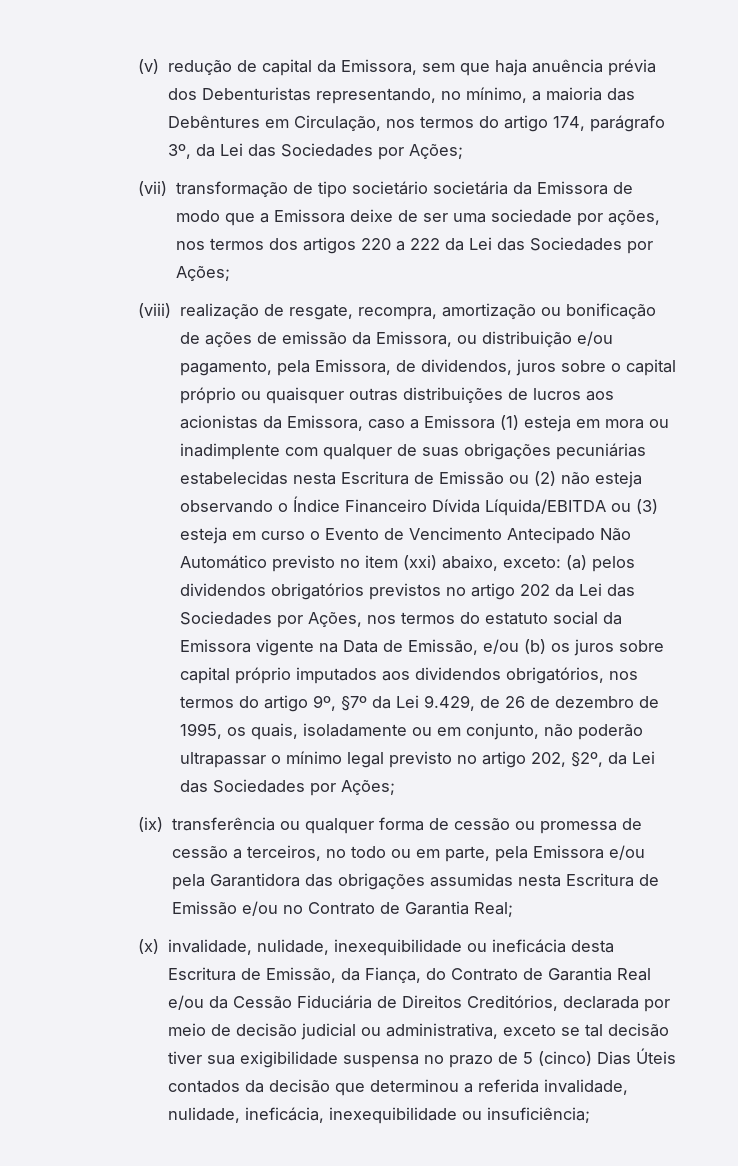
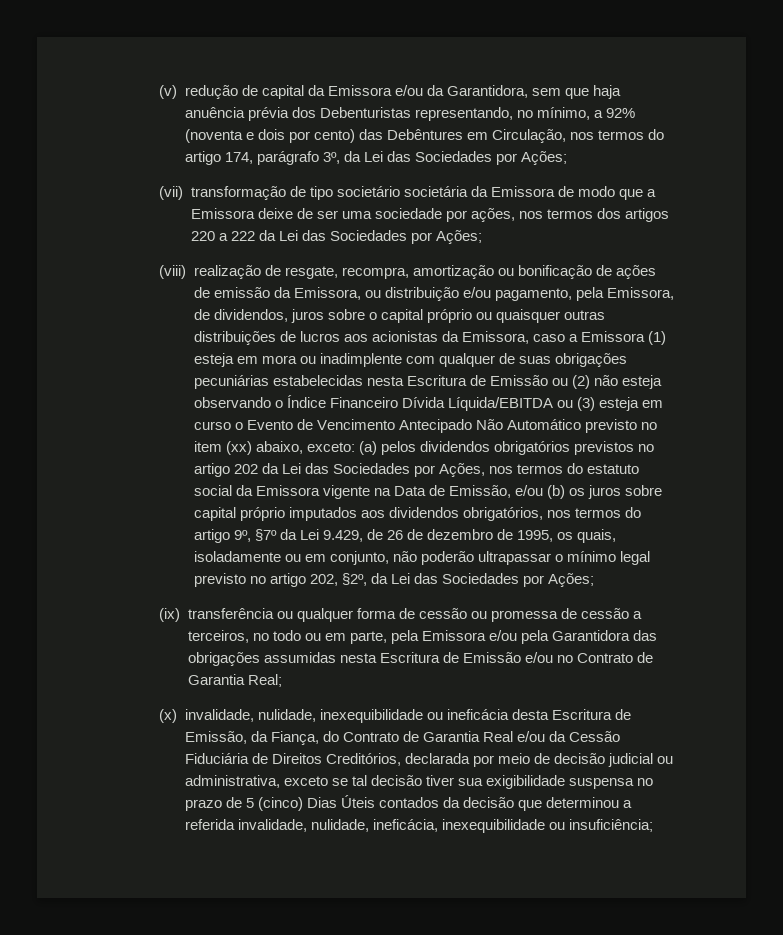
[340,59,417,75] Emissora, -> [327,85,529,98] Emissora e/ou da Garantidora,
[545,87,602,101] maioria -> [606,108,636,118] [184,129,355,143] 92% (noventa e dois por cento)
[402,555,437,570] (xxi) -> [225,441,252,455] (xx)

